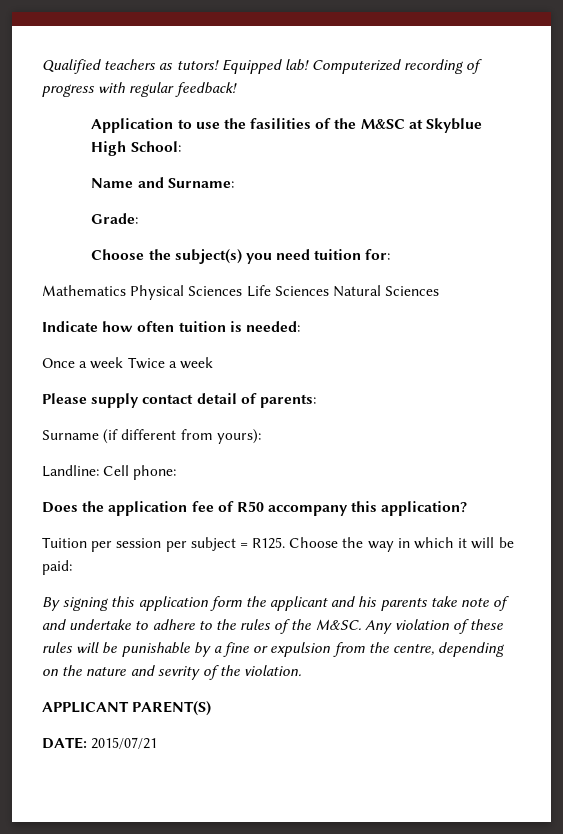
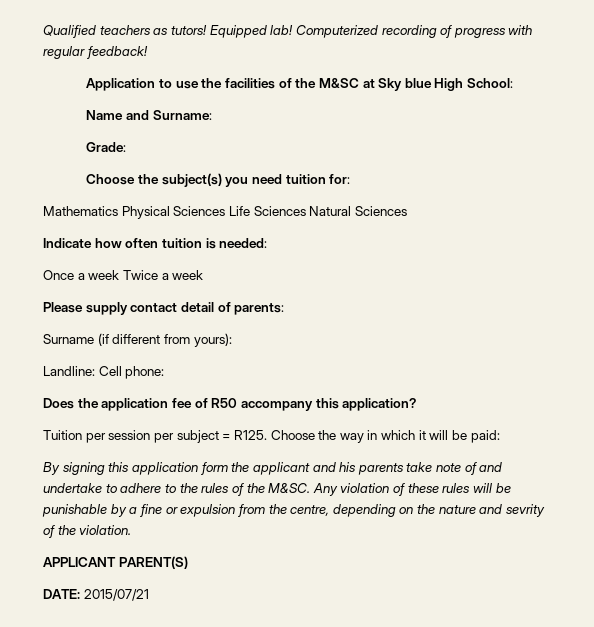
[250,118,312,129] fasilities -> [224,78,275,89] facilities
[425,118,482,133] Skyblue -> [378,78,432,91] Sky blue

